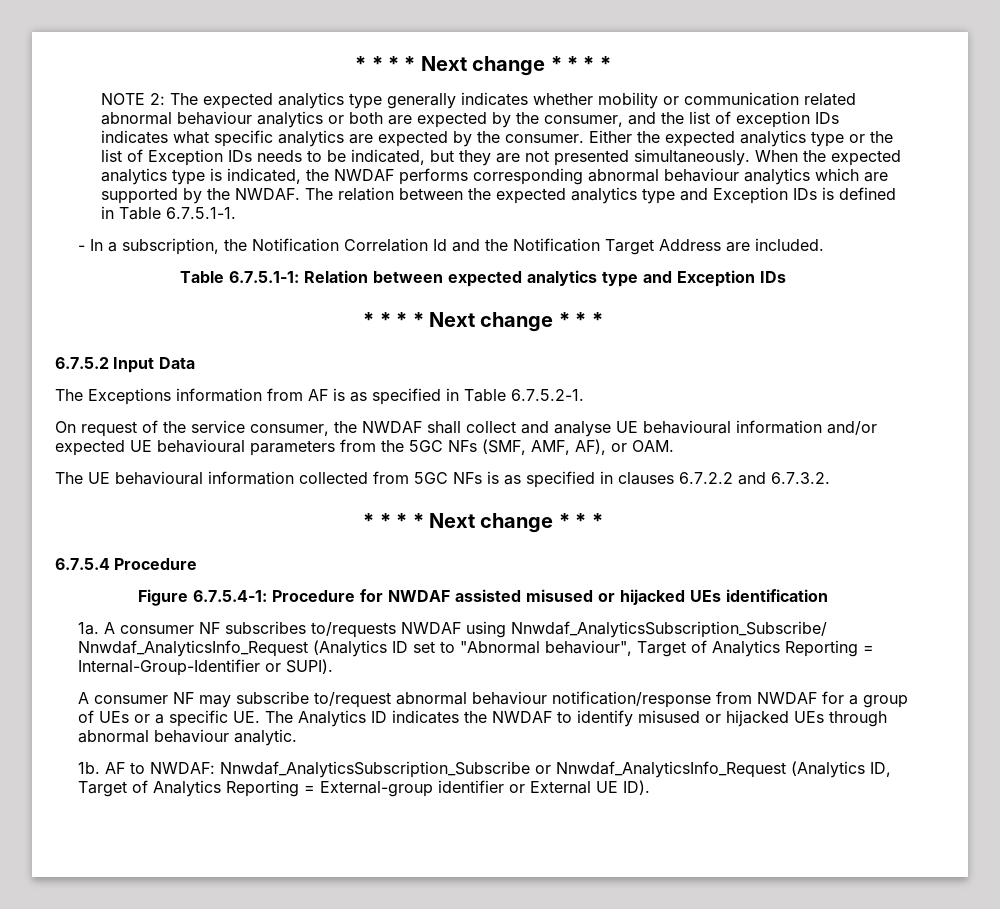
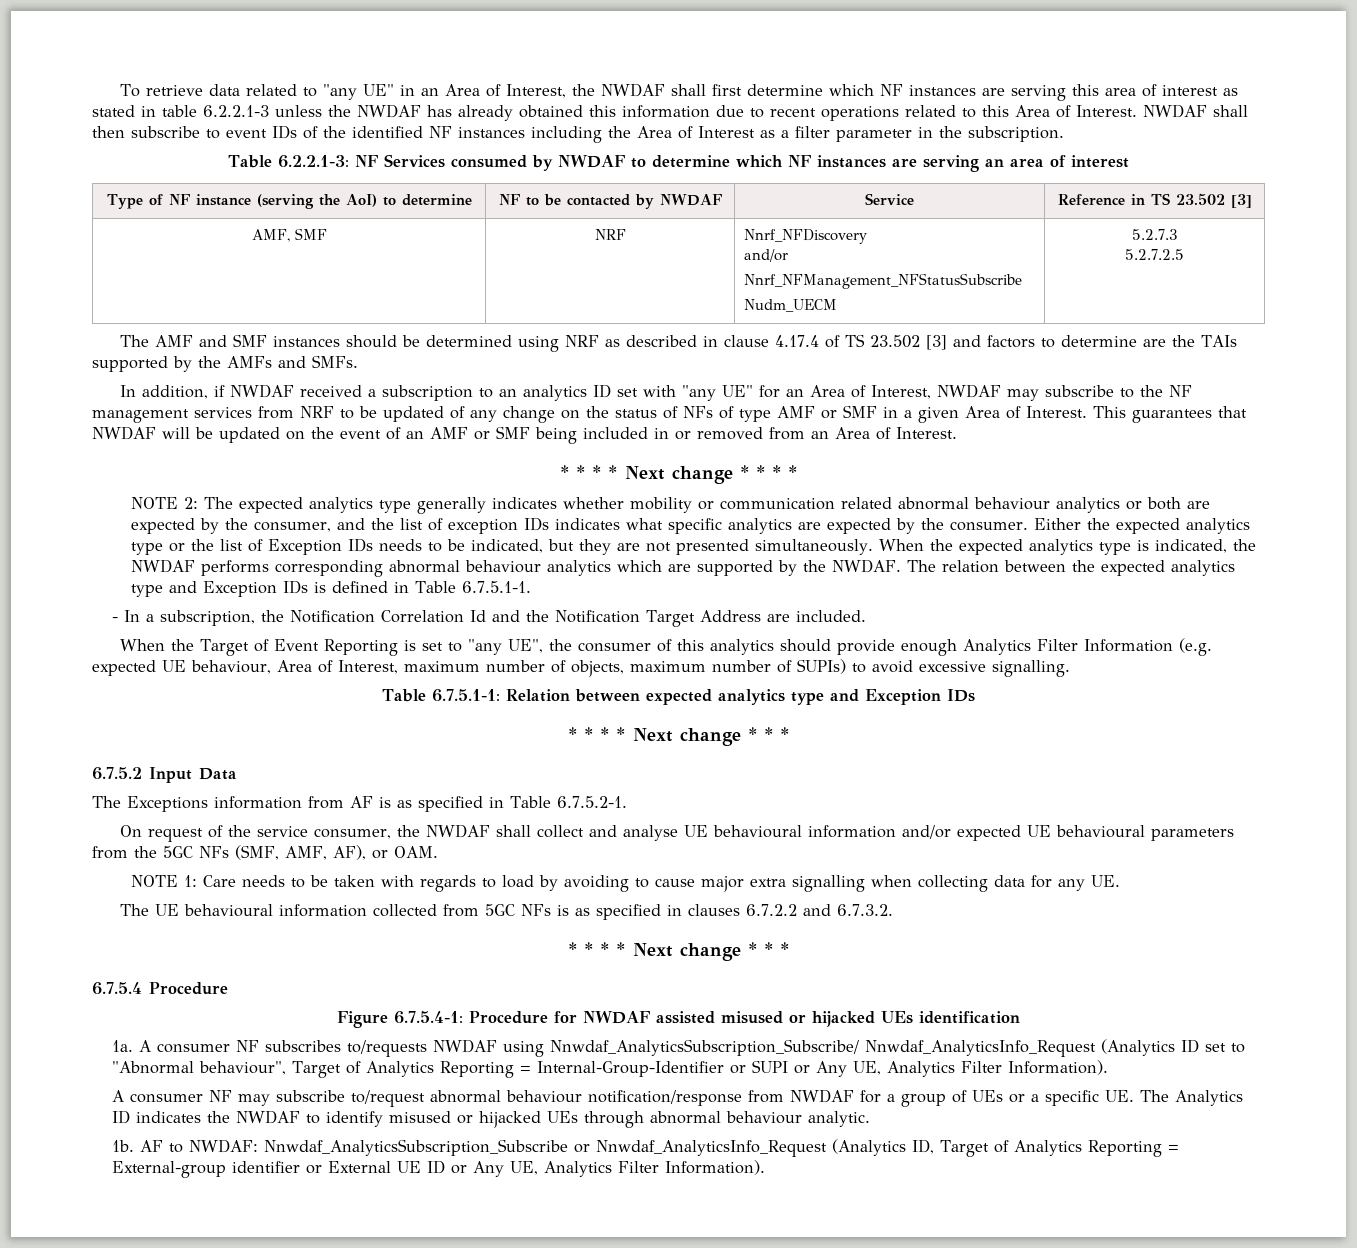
(355, 63) none -> [120,83,1239,101] [92,104,1248,121] [92,125,1064,143] [228,154,1129,172] [106,194,472,209] [498,194,722,209] [864,193,914,205] [1057,193,1252,208] [251,228,327,242] [594,229,626,240] [744,229,868,244] [744,249,789,262] [744,273,1023,289] [744,299,838,312] [1131,229,1178,240] [1125,249,1184,260] [120,334,1238,352] [92,355,358,372] [120,384,1193,401] [92,405,1247,423] [92,426,957,444] To retrieve data related to "any UE" in an Area of Interest, the NWDAF shall first determine which NF instances are serving this area of interest as stated in table 6.2.2.1-3 unless the NWDAF has already obtained this information due to recent operations related to this Area of Interest. NWDAF shall then subscribe to event IDs of the identified NF instances including the Area of Interest as a filter parameter in the subscription. // Table 6.2.2.1-3: NF Services consumed by NWDAF to determine which NF instances are serving an area of interest // Type of NF instance (serving the AoI) to determine | NF to be contacted by NWDAF | Service | Reference in TS 23.502 [3] // AMF, SMF | NRF | Nnrf_NFDiscovery // and/or // Nnrf_NFManagement_NFStatusSubscribe // Nudm_UECM | 5.2.7.3 // 5.2.7.2.5 // The AMF and SMF instances should be determined using NRF as described in clause 4.17.4 of TS 23.502 [3] and factors to determine are the TAIs supported by the AMFs and SMFs. // In addition, if NWDAF received a subscription to an analytics ID set with "any UE" for an Area of Interest, NWDAF may subscribe to the NF management services from NRF to be updated of any change on the status of NFs of type AMF or SMF in a given Area of Interest. This guarantees that NWDAF will be updated on the event of an AMF or SMF being included in or removed from an Area of Interest. //
(825, 244) none -> [120,638,1213,656] [92,659,1070,677] // When the Target of Event Reporting is set to "any UE", the consumer of this analytics should provide enough Analytics Filter Information (e.g. expected UE behaviour, Area of Interest, maximum number of objects, maximum number of SUPIs) to avoid excessive signalling.
(674, 446) none -> [131,875,1121,892] // NOTE 1: Care needs to be taken with regards to load by avoiding to cause major extra signalling when collecting data for any UE.
[286,659,334,674] SUPI). -> [751,1060,1108,1077] SUPI or Any UE, Analytics Filter Information).
[623,780,651,795] ID). -> [426,1160,765,1177] ID or Any UE, Analytics Filter Information).

